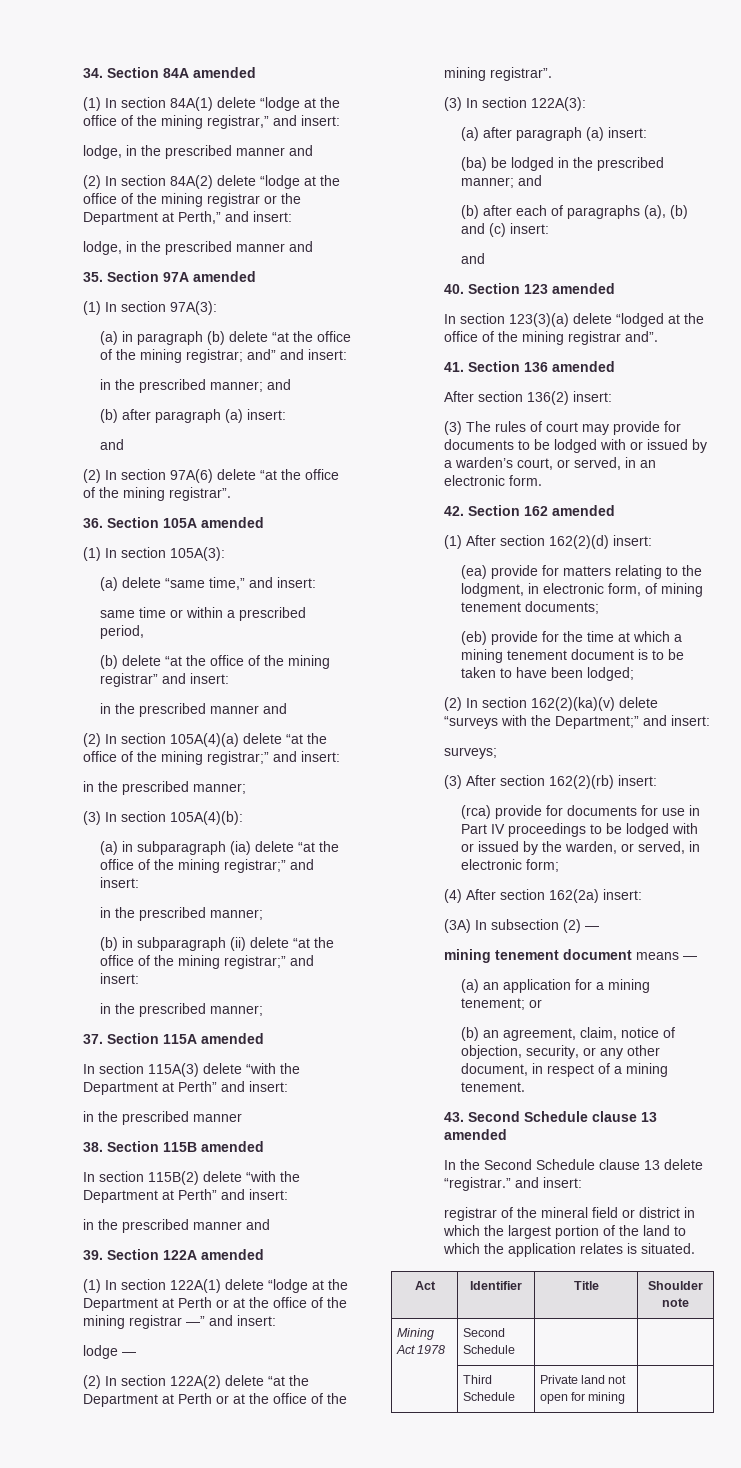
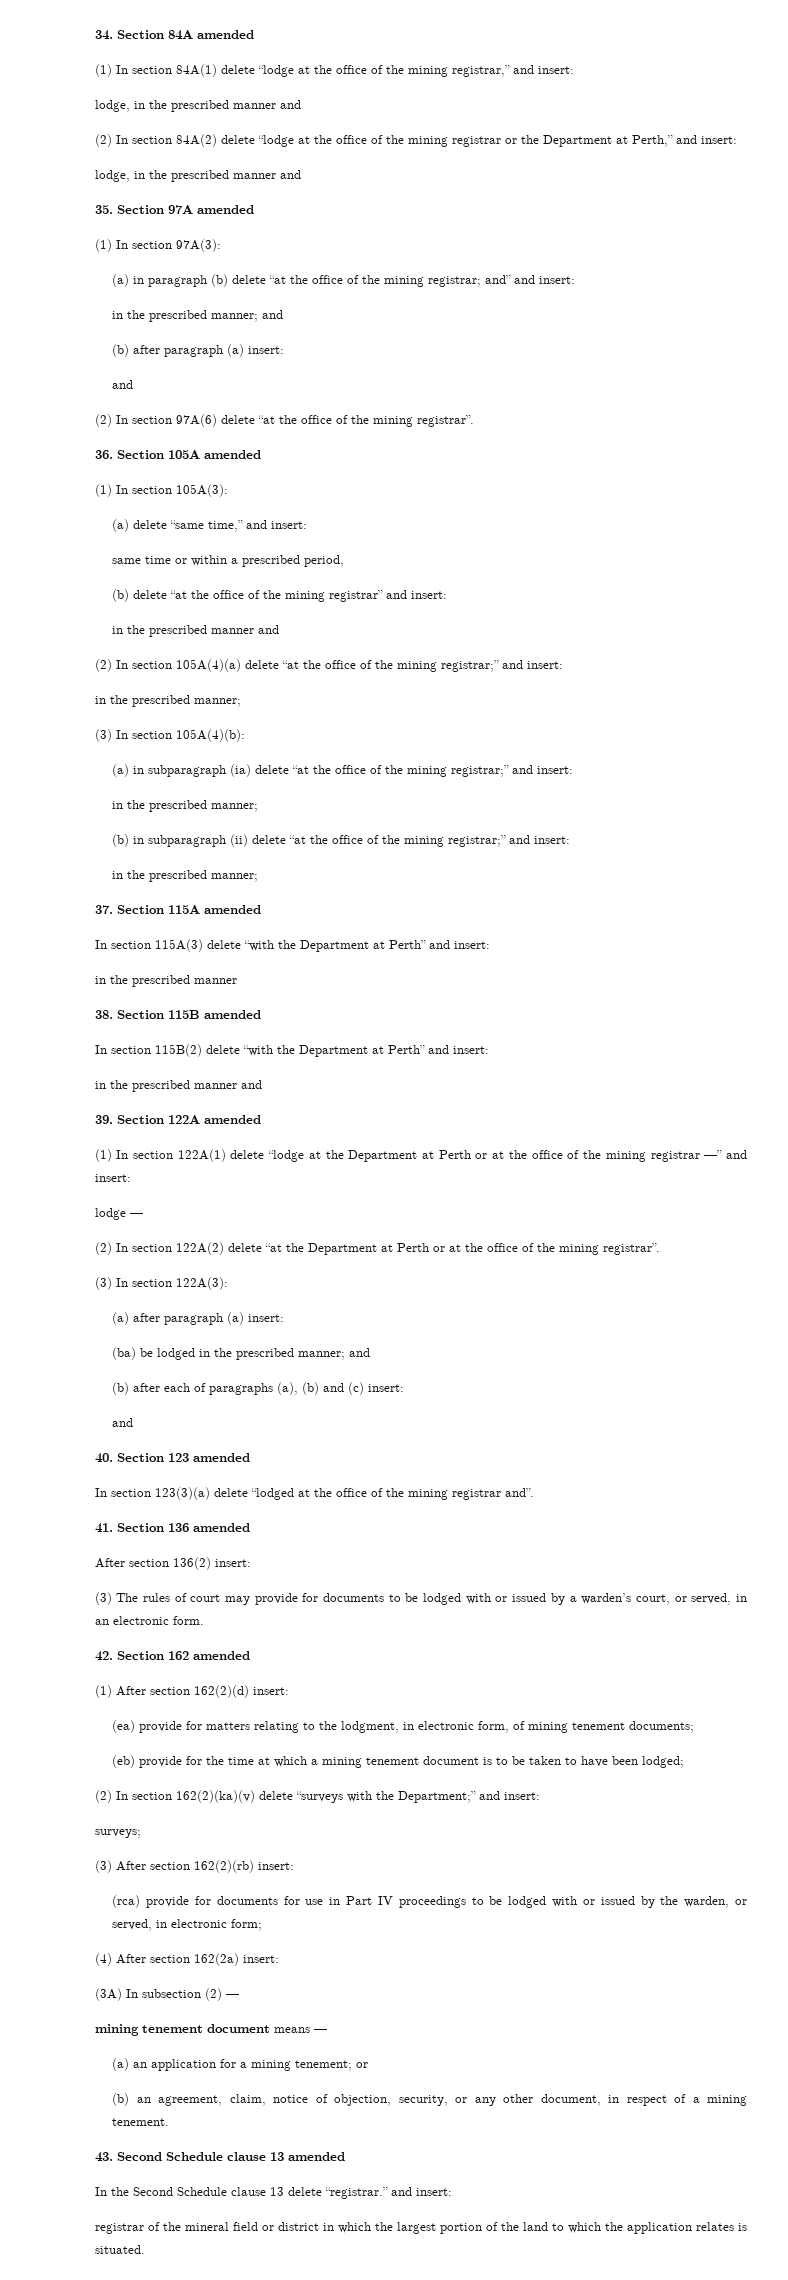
[414,1281,436,1290] [470,1281,522,1290] [573,1281,599,1290] [648,1281,703,1290] [662,1298,689,1307] [396,1328,434,1340] [395,1345,446,1354] [462,1328,505,1337] [462,1345,515,1354] [462,1375,492,1384] [462,1392,515,1401] [539,1375,627,1384] [539,1392,626,1404] // Act | Identifier | Title | Shoulder note // Mining Act 1978 | Second Schedule | | // | Third Schedule | Private land not open for mining | -> (145, 2249) none

